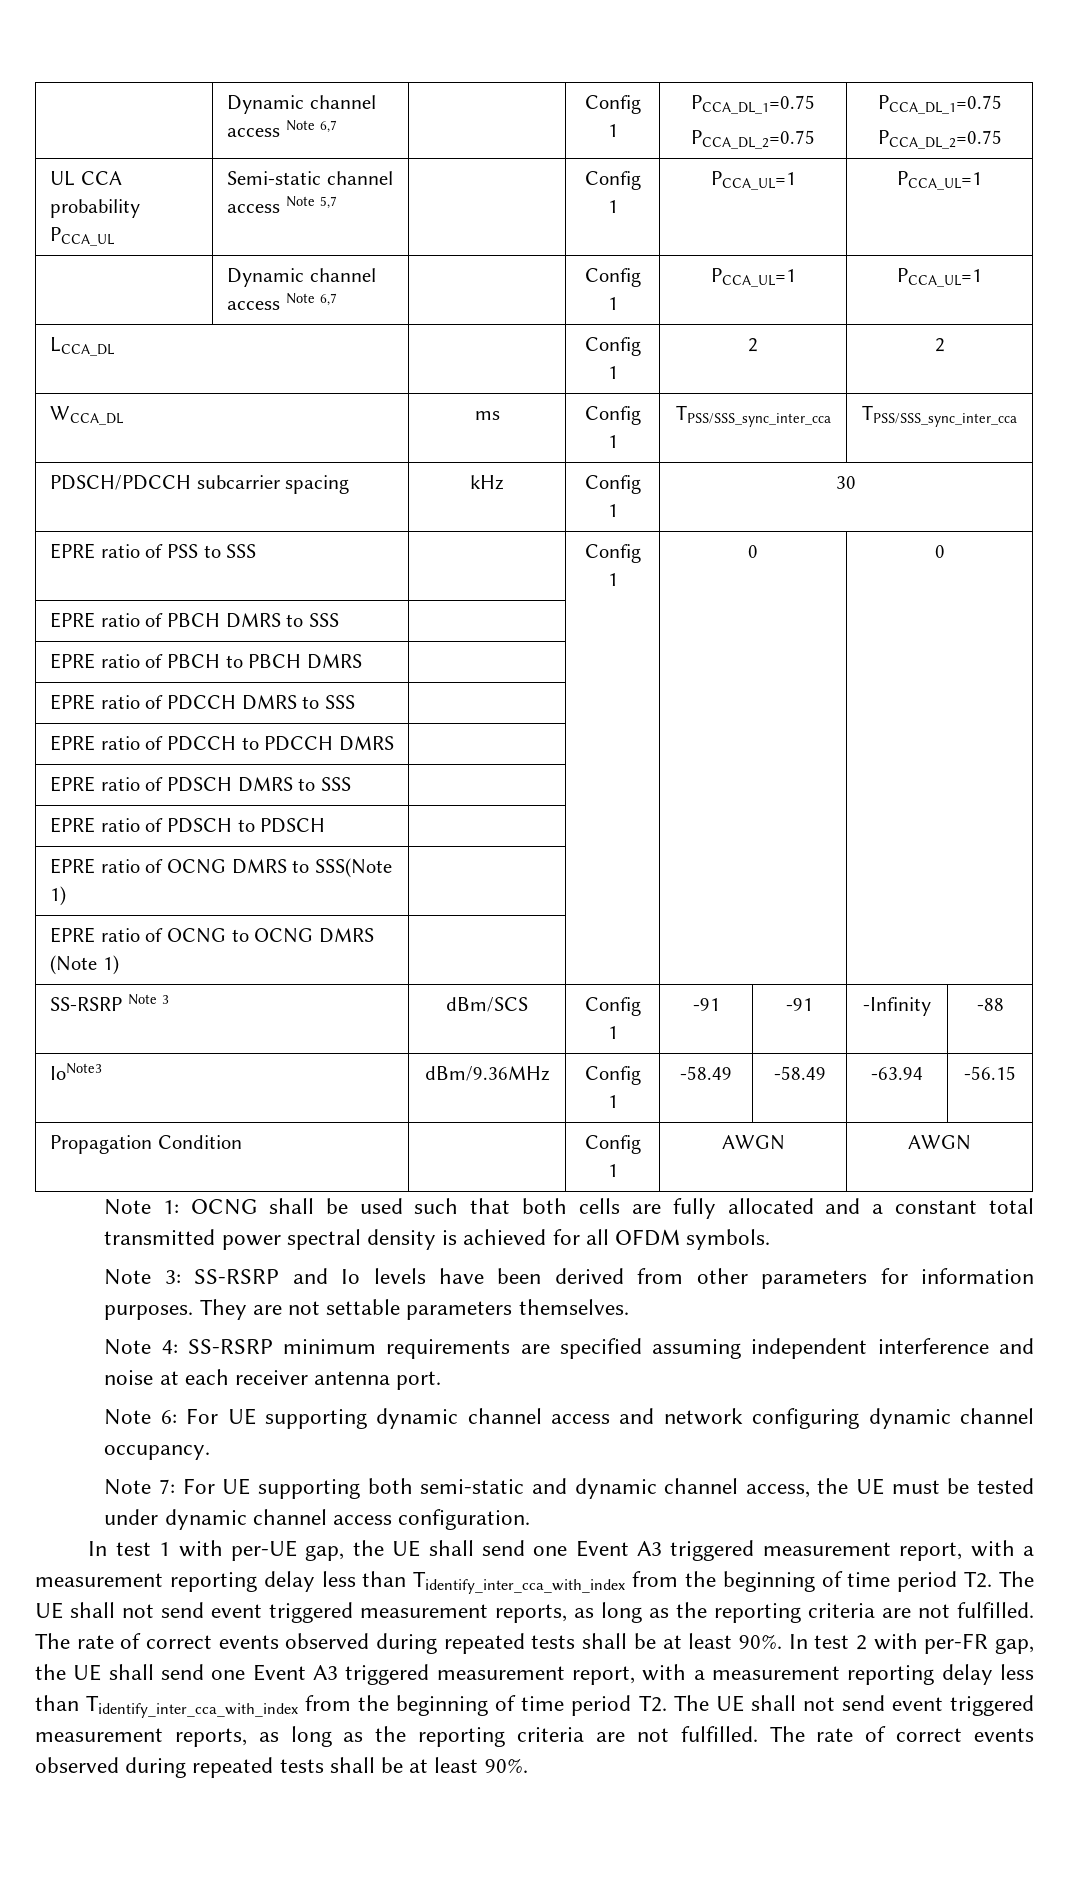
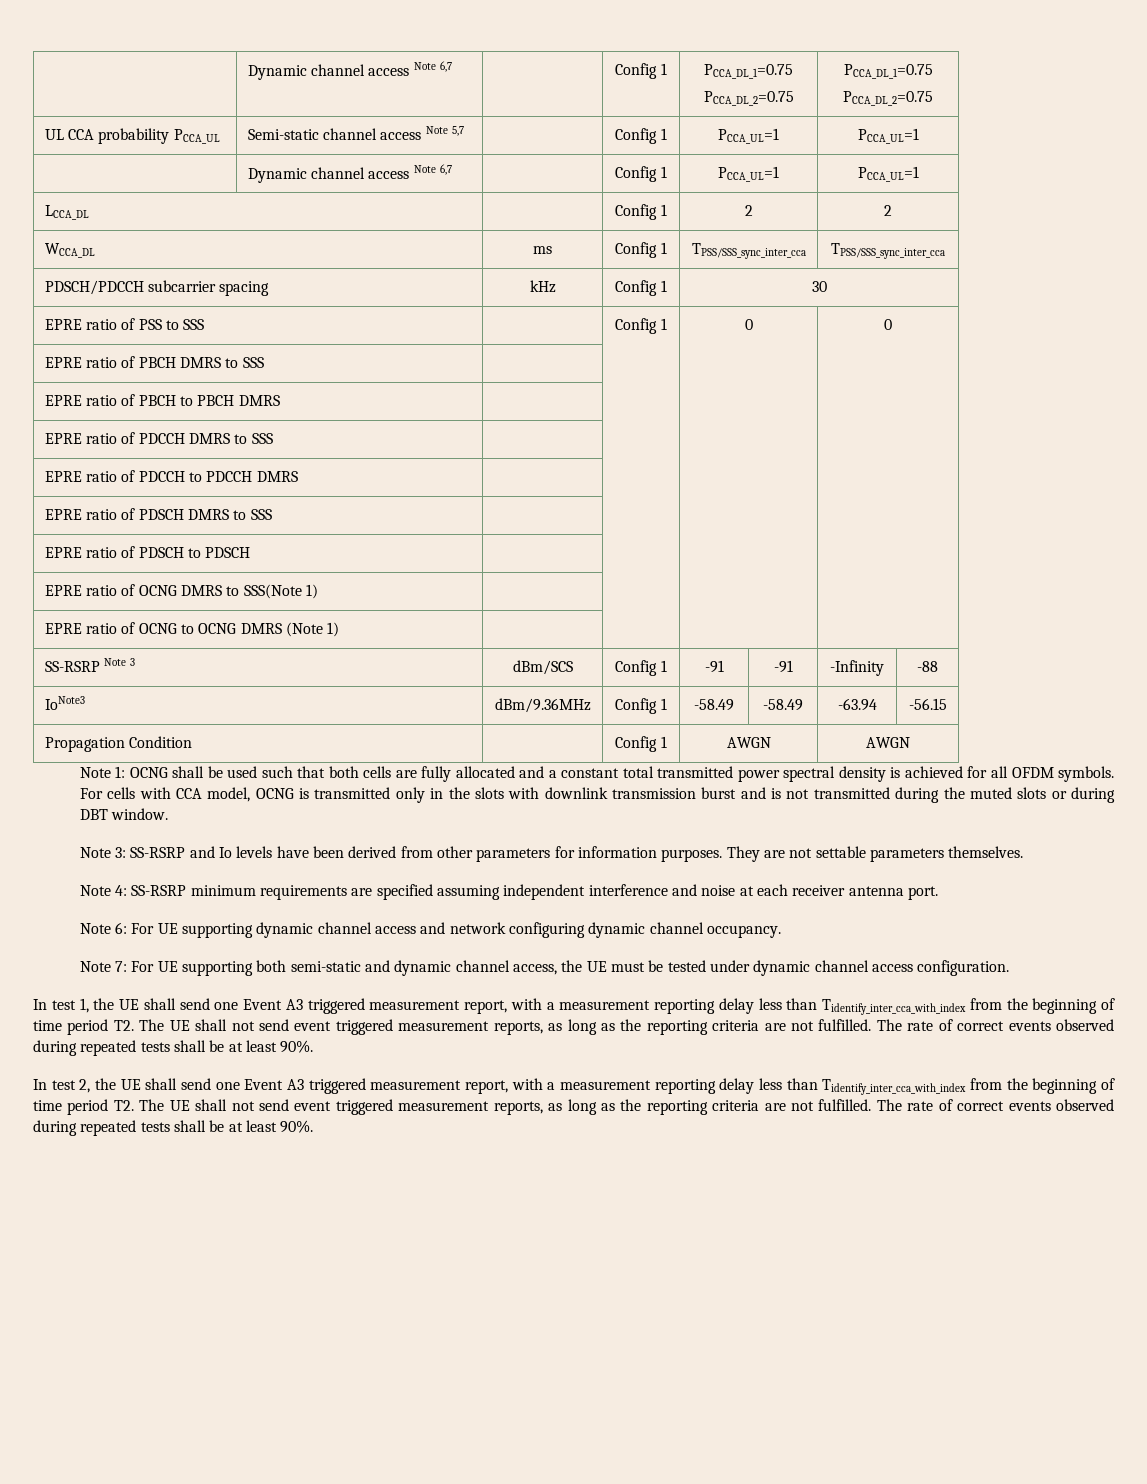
(771, 1239) none -> [79,787,1116,803] [79,808,169,820] For cells with CCA model, OCNG is transmitted only in the slots with downlink transmission burst and is not transmitted during the muted slots or during DBT window.
[159,1540,345,1561] 1 with per-UE gap, -> [79,998,89,1013] 1,
[788,1633,1035,1654] In test 2 with per-FR gap, -> [33,1079,91,1093] // In test 2,

